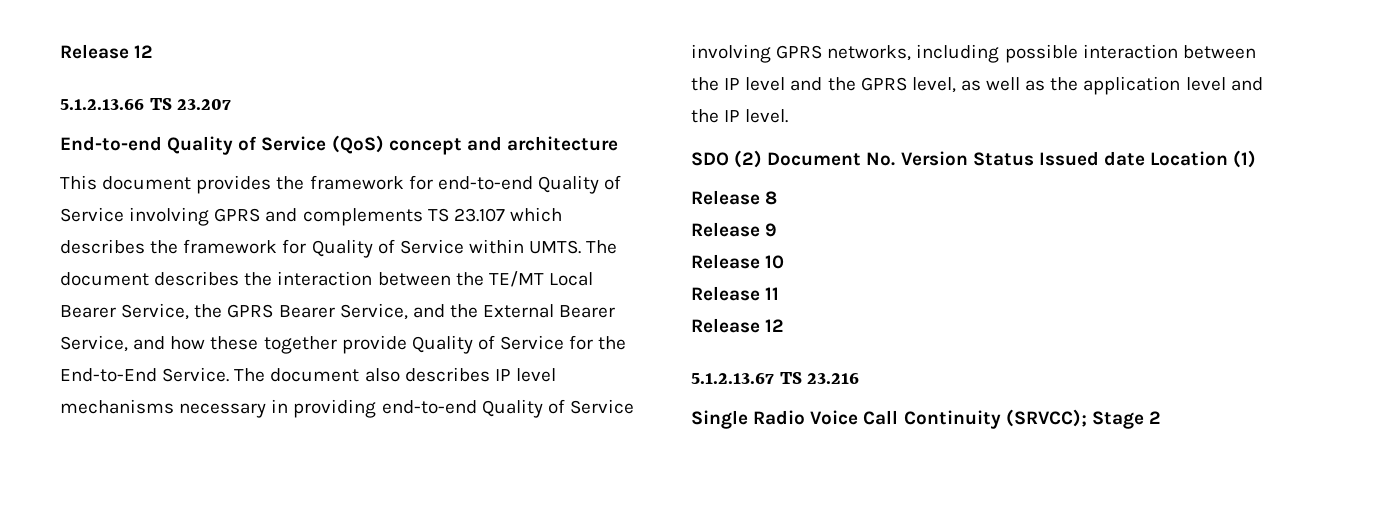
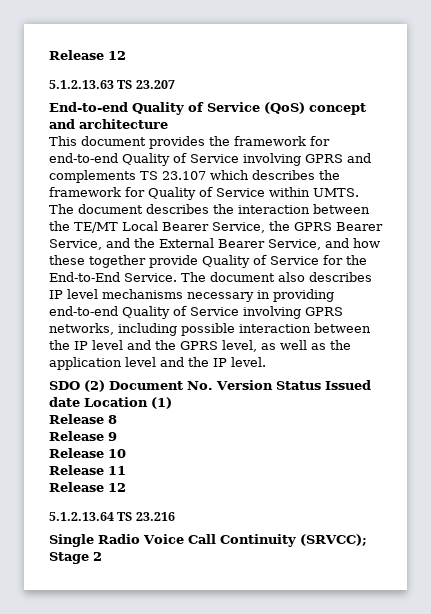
[60,44,154,59] [60,99,144,110] Release 12 // 5.1.2.13.66 -> [49,50,126,60] [49,80,114,89] Release 12 // 5.1.2.13.63
[691,373,774,384] 5.1.2.13.67 -> [49,512,114,521] 5.1.2.13.64

